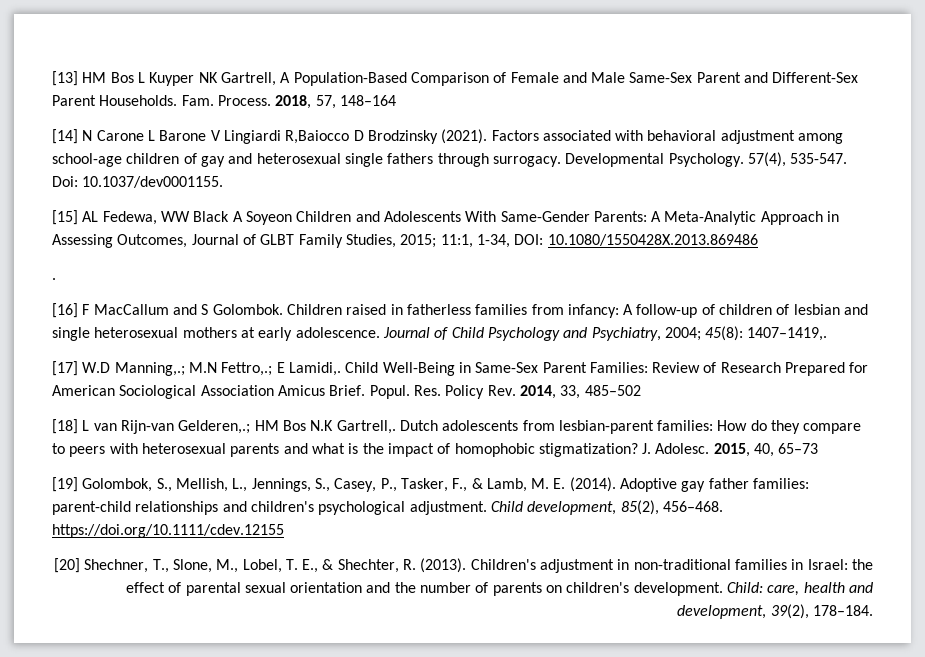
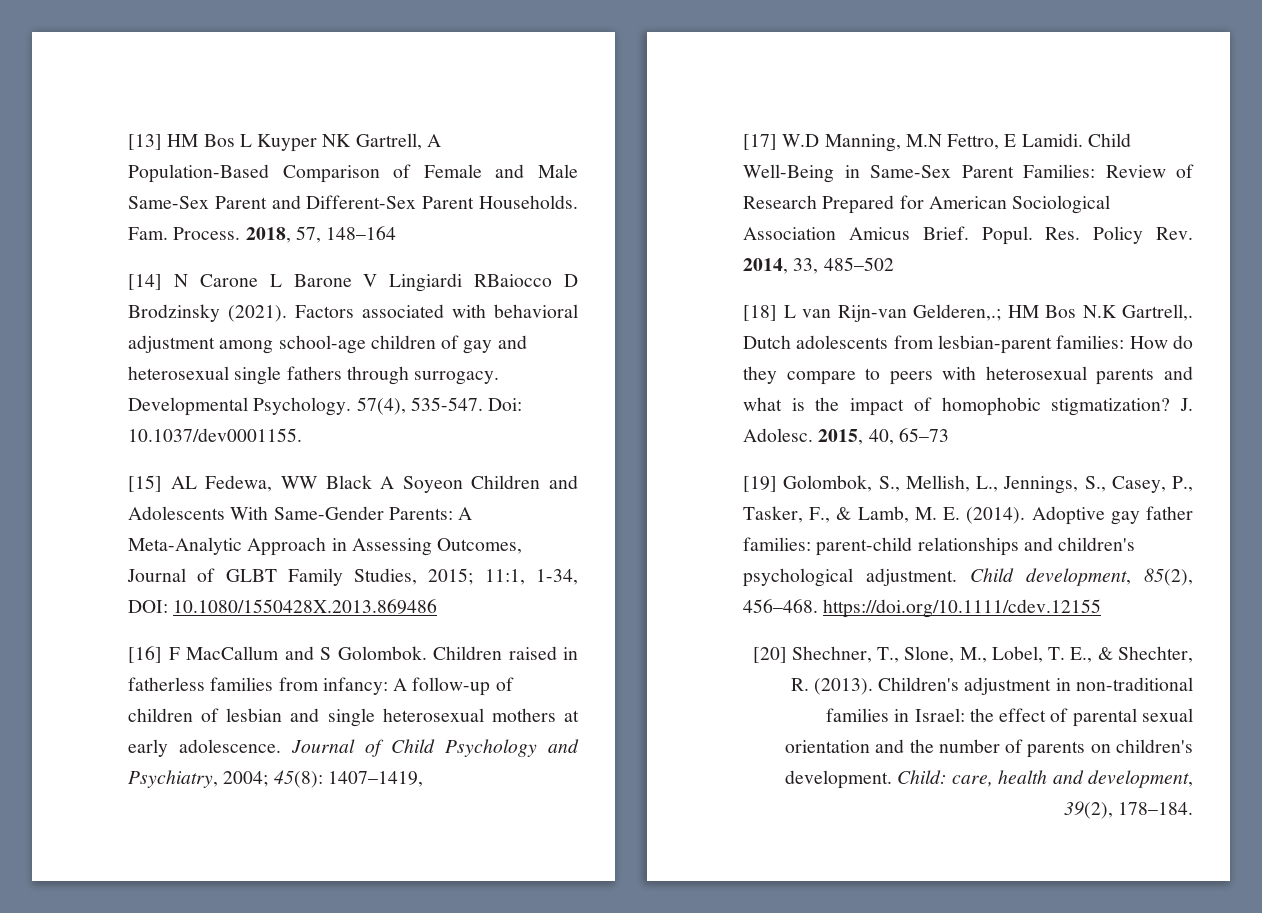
[285,130,350,144] R,Baiocco -> [474,274,553,287] RBaiocco
[52,278,56,280] // . -> (438, 606) none
[747,327,828,341] 1407–1419,. -> [327,771,423,787] 1407–1419,
[114,362,341,376] Manning,.; M.N Fettro,.; E Lamidi,. -> [824,133,1083,152] Manning, M.N Fettro, E Lamidi.

